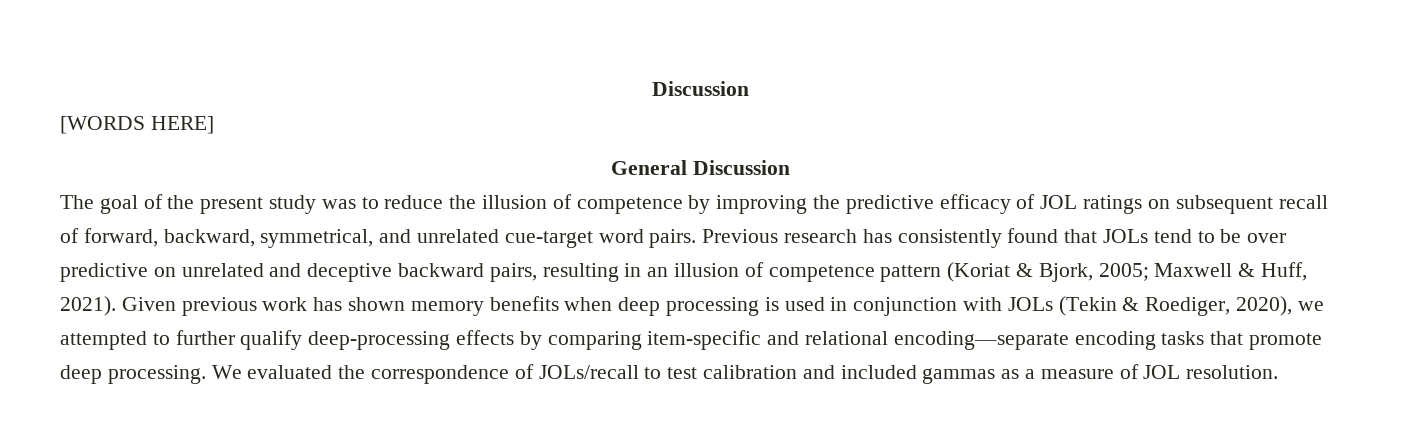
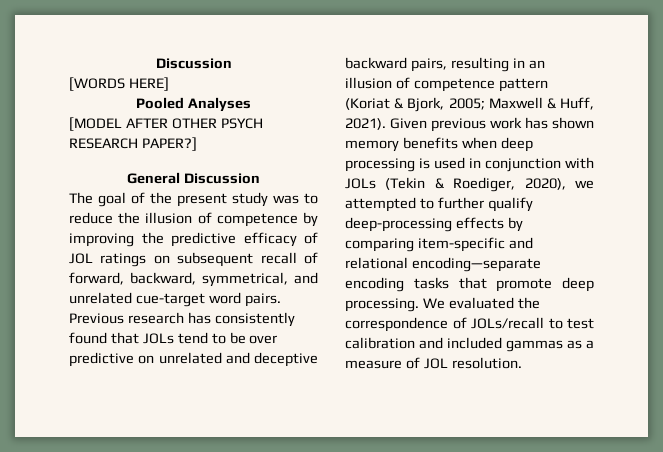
(214, 125) none -> [136,97,251,112] [69,117,263,131] [69,137,197,151] // Pooled Analyses // [MODEL AFTER OTHER PSYCH RESEARCH PAPER?]

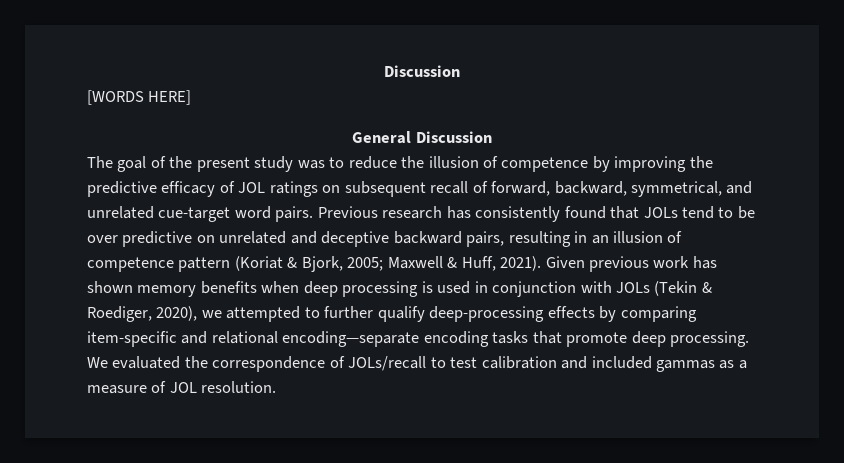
[136,97,251,112] [69,117,263,131] [69,137,197,151] // Pooled Analyses // [MODEL AFTER OTHER PSYCH RESEARCH PAPER?] -> (192, 97) none

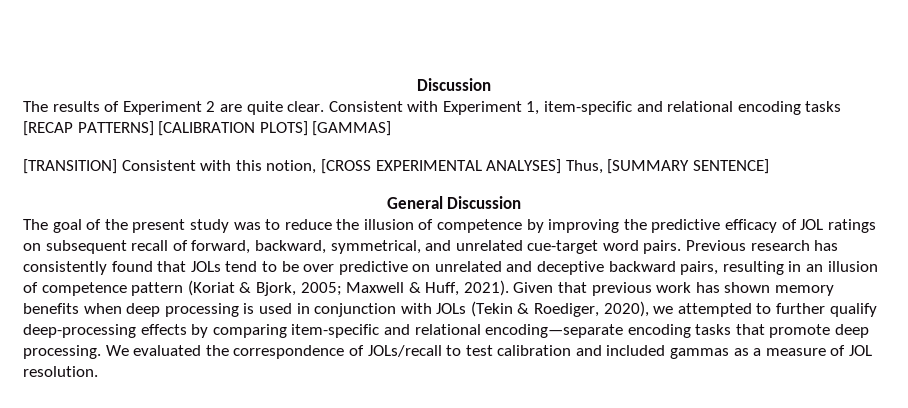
[384,65,460,77] [87,90,192,105] Discussion // [WORDS HERE] -> [417,78,491,91] [23,101,842,115] [23,121,392,136] [23,159,769,174] Discussion // The results of Experiment 2 are quite clear. Consistent with Experiment 1, item-specific and relational encoding tasks [RECAP PATTERNS] [CALIBRATION PLOTS] [GAMMAS] // [TRANSITION] Consistent with this notion, [CROSS EXPERIMENTAL ANALYSES] Thus, [SUMMARY SENTENCE]
(585, 262) none -> [558,282,588,293] that

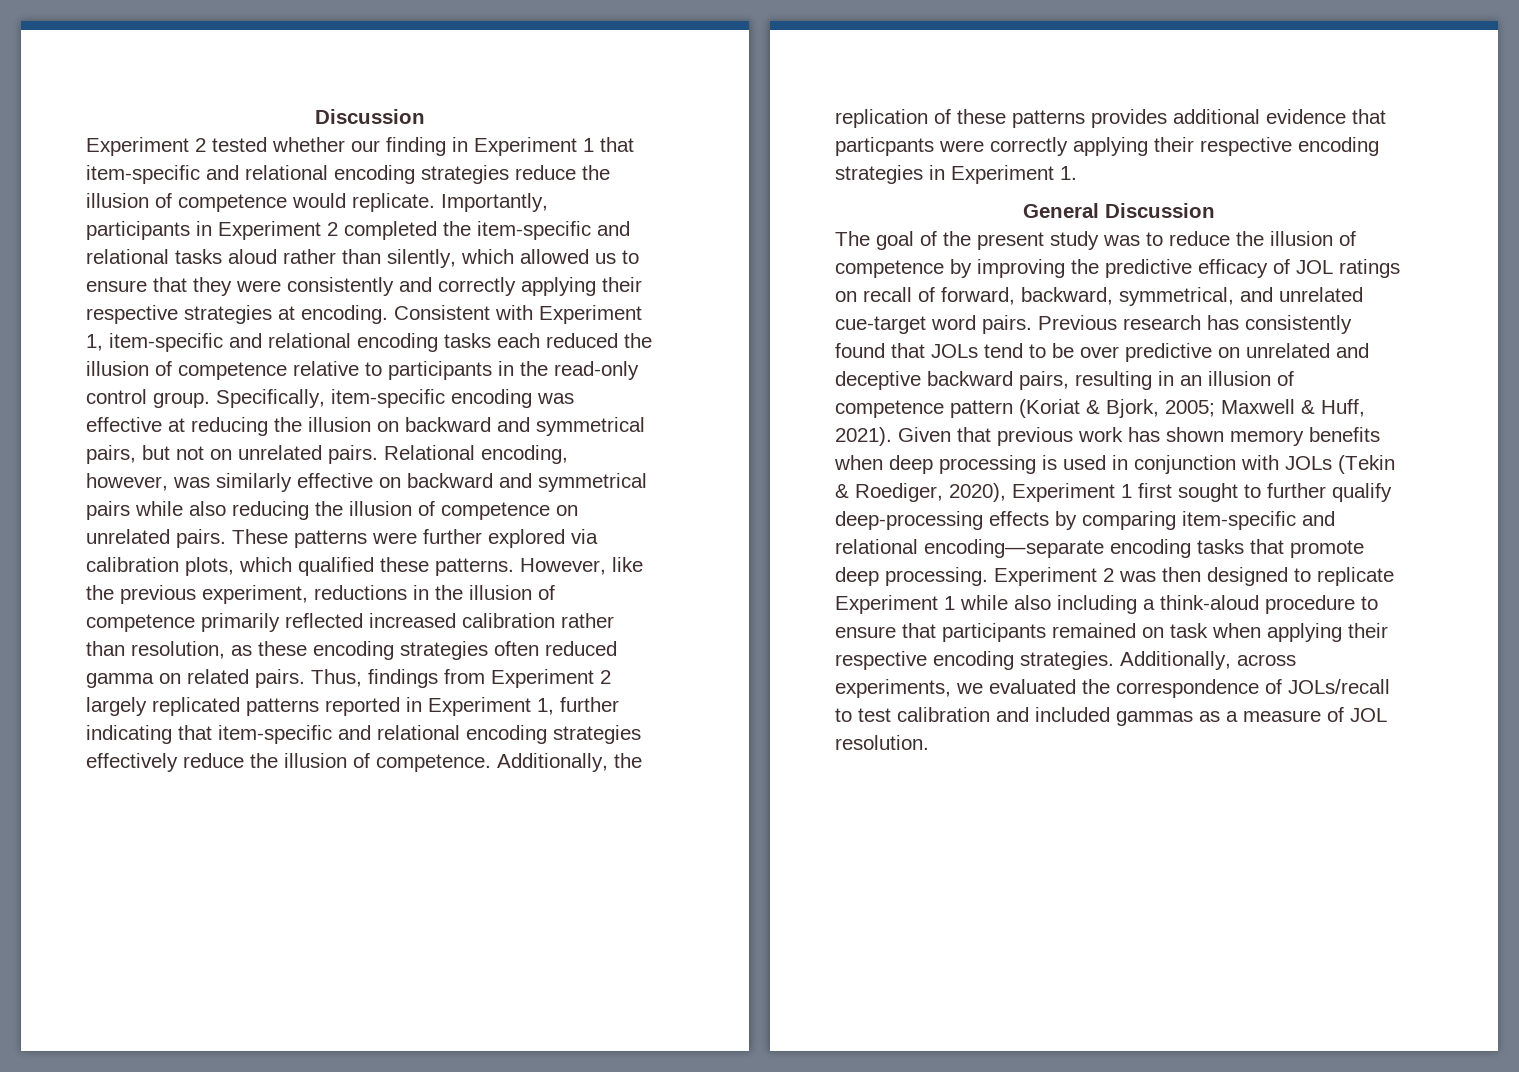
[417,78,491,91] [23,101,325,115] Discussion // The results of Experiment 2 are quite clear. -> [315,109,425,124] [86,137,634,156] [86,165,610,184] [86,193,548,212] [86,221,630,240] [86,249,639,268] [86,277,642,296] [86,305,388,324] Discussion // Experiment 2 tested whether our finding in Experiment 1 that item-specific and relational encoding strategies reduce the illusion of competence would replicate. Importantly, participants in Experiment 2 completed the item-specific and relational tasks aloud rather than silently, which allowed us to ensure that they were consistently and correctly applying their respective strategies at encoding.
[23,121,392,136] [23,159,769,174] [RECAP PATTERNS] [CALIBRATION PLOTS] [GAMMAS] // [TRANSITION] Consistent with this notion, [CROSS EXPERIMENTAL ANALYSES] Thus, [SUMMARY SENTENCE] -> [497,333,652,348] [86,361,639,380] [86,389,574,408] [86,417,645,436] [86,445,568,464] [86,473,647,492] [86,501,578,520] [86,529,598,548] [86,557,643,576] [86,585,555,604] [86,613,614,632] [86,641,617,660] [86,669,611,688] [86,697,619,716] [86,725,641,744] [86,753,642,772] [835,109,1386,128] [835,137,1379,156] [835,165,1077,184] each reduced the illusion of competence relative to participants in the read-only control group. Specifically, item-specific encoding was effective at reducing the illusion on backward and symmetrical pairs, but not on unrelated pairs. Relational encoding, however, was similarly effective on backward and symmetrical pairs while also reducing the illusion of competence on unrelated pairs. These patterns were further explored via calibration plots, which qualified these patterns. However, like the previous experiment, reductions in the illusion of competence primarily reflected increased calibration rather than resolution, as these encoding strategies often reduced gamma on related pairs. Thus, findings from Experiment 2 largely replicated patterns reported in Experiment 1, further indicating that item-specific and relational encoding strategies effectively reduce the illusion of competence. Additionally, the replication of these patterns provides additional evidence that particpants were correctly applying their respective encoding strategies in Experiment 1.
[45,240,127,254] subsequent -> (857, 296) none
[653,303,752,317] we attempted -> [1012,483,1238,502] Experiment 1 first sought
[105,345,129,356] We -> [994,567,1394,586] [835,595,1378,614] [835,623,1388,642] [835,651,1296,670] [835,679,983,698] Experiment 2 was then designed to replicate Experiment 1 while also including a think-aloud procedure to ensure that participants remained on task when applying their respective encoding strategies. Additionally, across experiments, we

